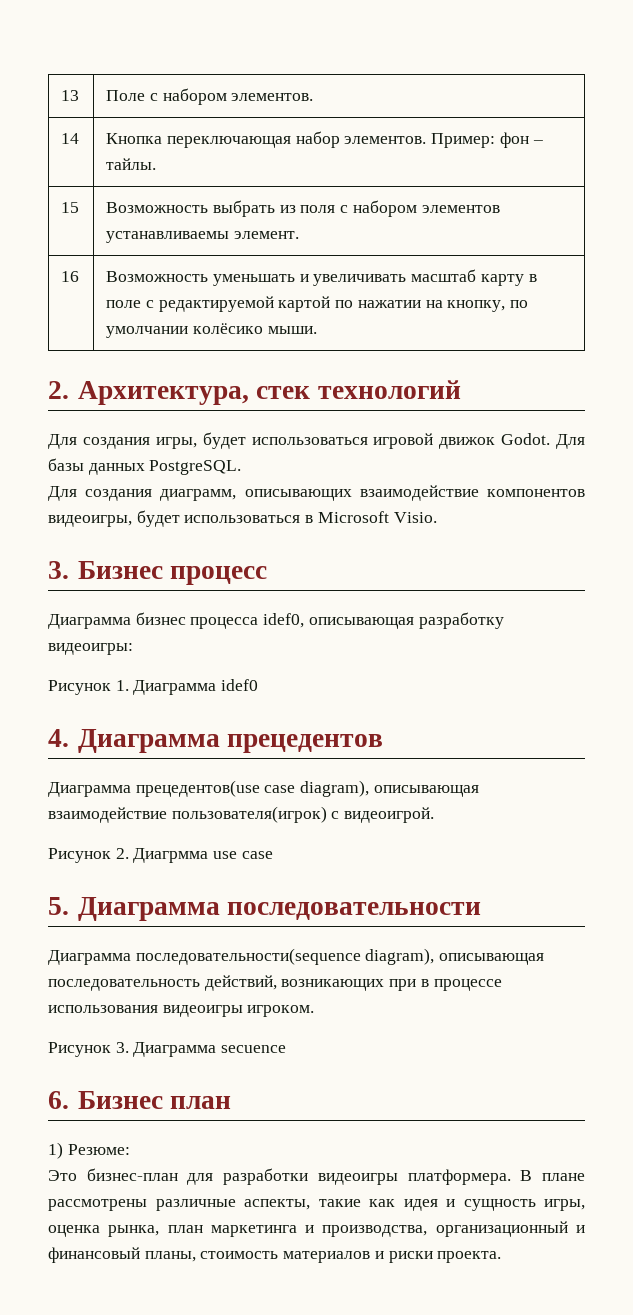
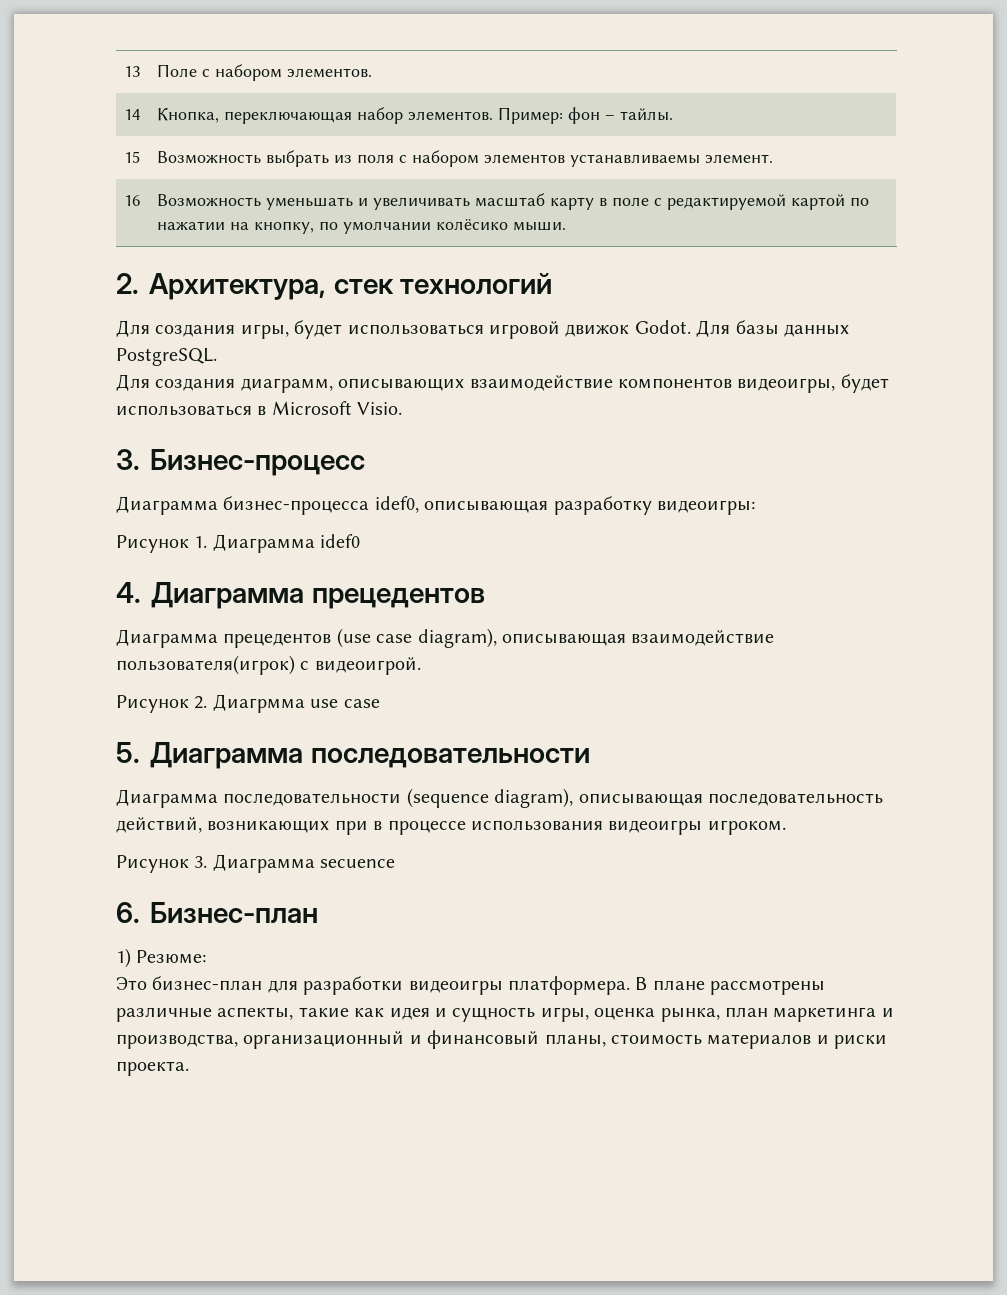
[106,133,163,144] Кнопка -> [157,108,220,123] Кнопка,
[77,561,268,585] [48,612,259,629] Бизнес процесс // Диаграмма бизнес процесса -> [150,449,365,476] [116,496,370,515] Бизнес-процесс // Диаграмма бизнес-процесса
[135,780,260,797] прецедентов(use -> [223,628,371,648] прецедентов (use
[135,948,361,965] последовательности(sequence -> [223,788,489,808] последовательности (sequence
[77,1091,232,1109] Бизнес план -> [150,902,318,923] Бизнес-план

